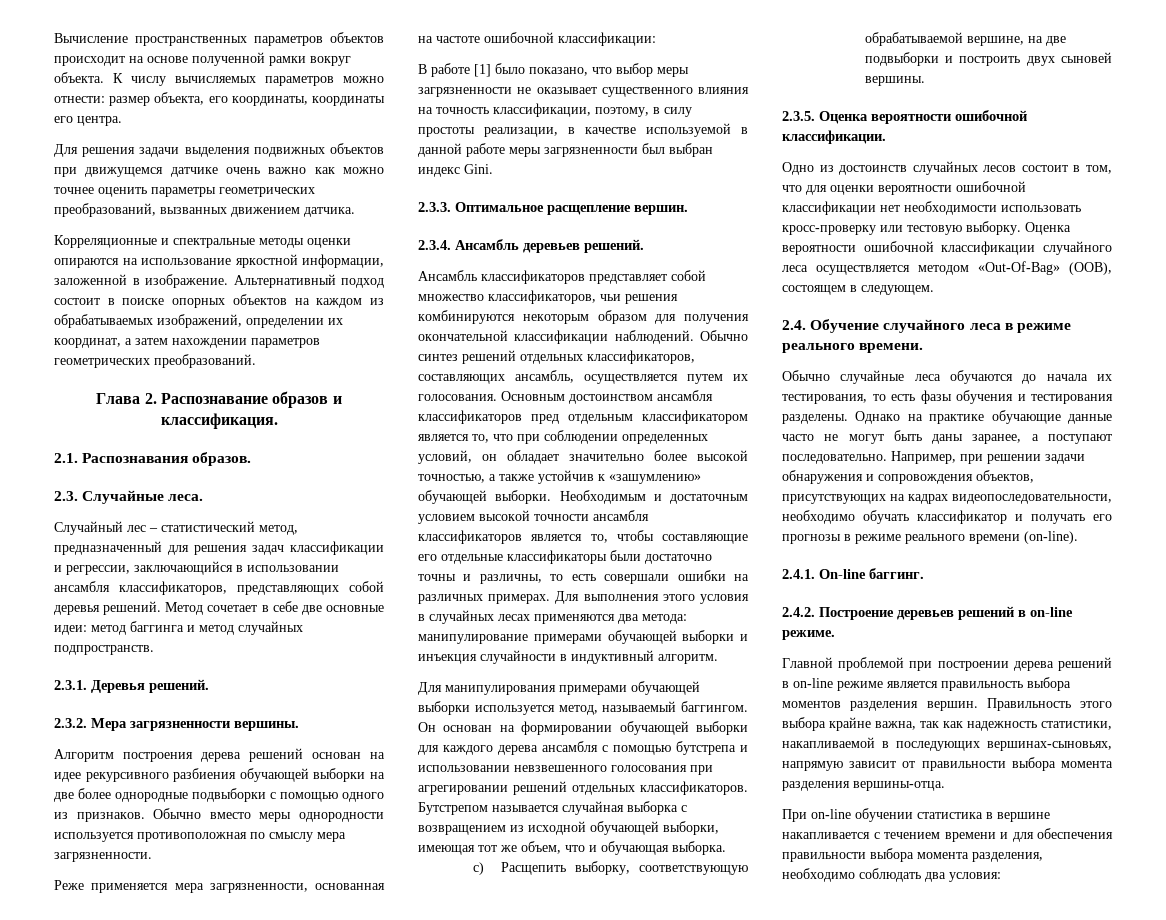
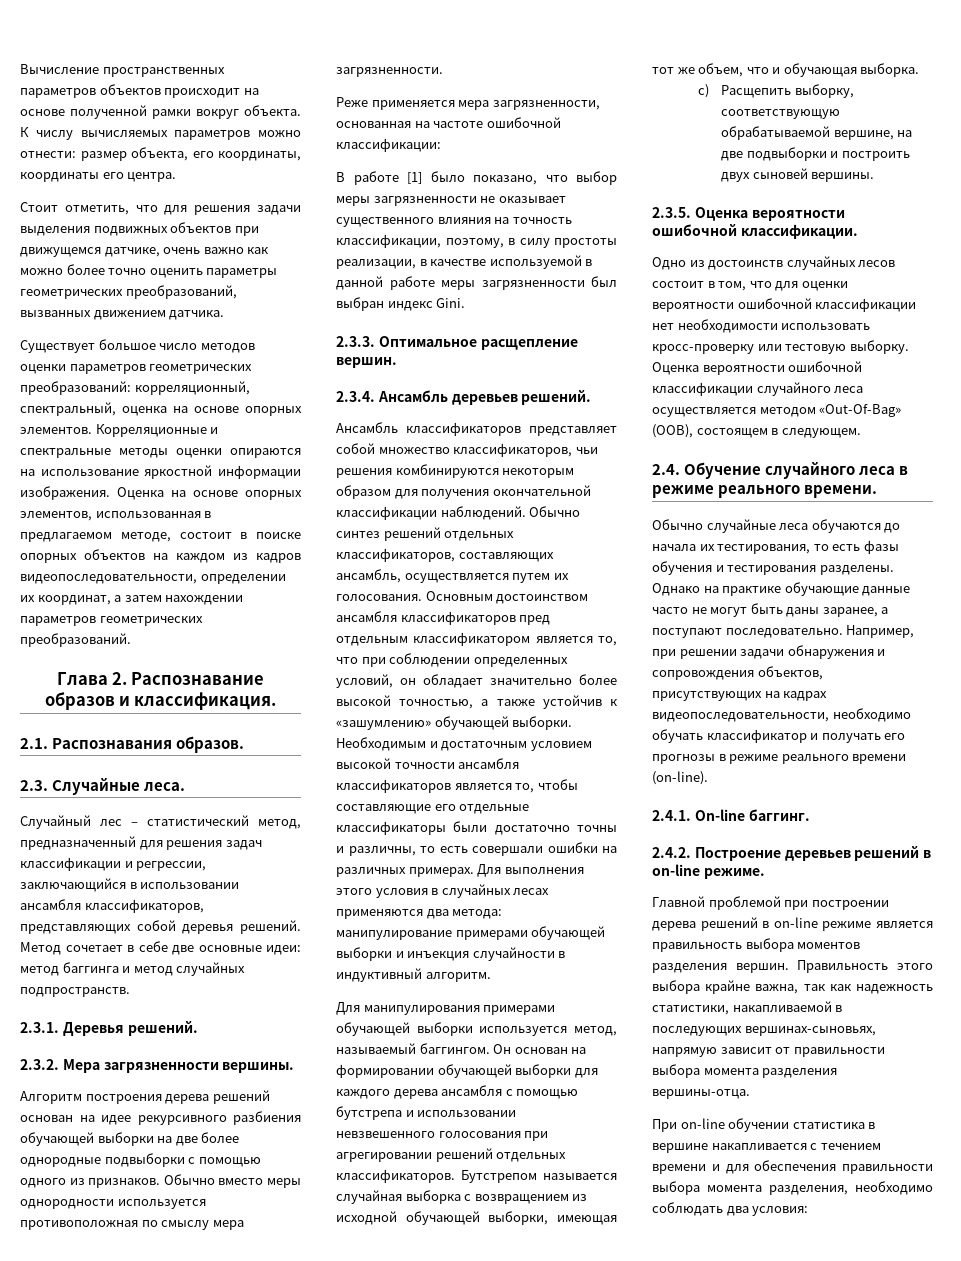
[54,144,78,157] Для -> [20,202,188,215] Стоит отметить, что для
[170,167,218,177] датчике -> [104,247,160,257] датчике,
[54,187,94,194] точнее -> [66,264,147,275] более точно
(355, 212) none -> [20,339,255,353] [20,364,253,374] [20,381,250,395] [20,402,302,416] [20,427,92,434] Существует большое число методов оценки параметров геометрических преобразований: корреляционный, спектральный, оценка на основе опорных элементов.
[302,254,384,268] [54,274,384,288] информации, заложенной в изображение. Альтернативный подход -> [217,465,301,479] [20,486,302,500] [20,511,212,521] [20,532,171,542] информации изображения. Оценка на основе опорных элементов, использованная в предлагаемом методе,
[54,314,242,328] обрабатываемых изображений, -> [256,553,301,563] [20,574,197,584] кадров видеопоследовательности,

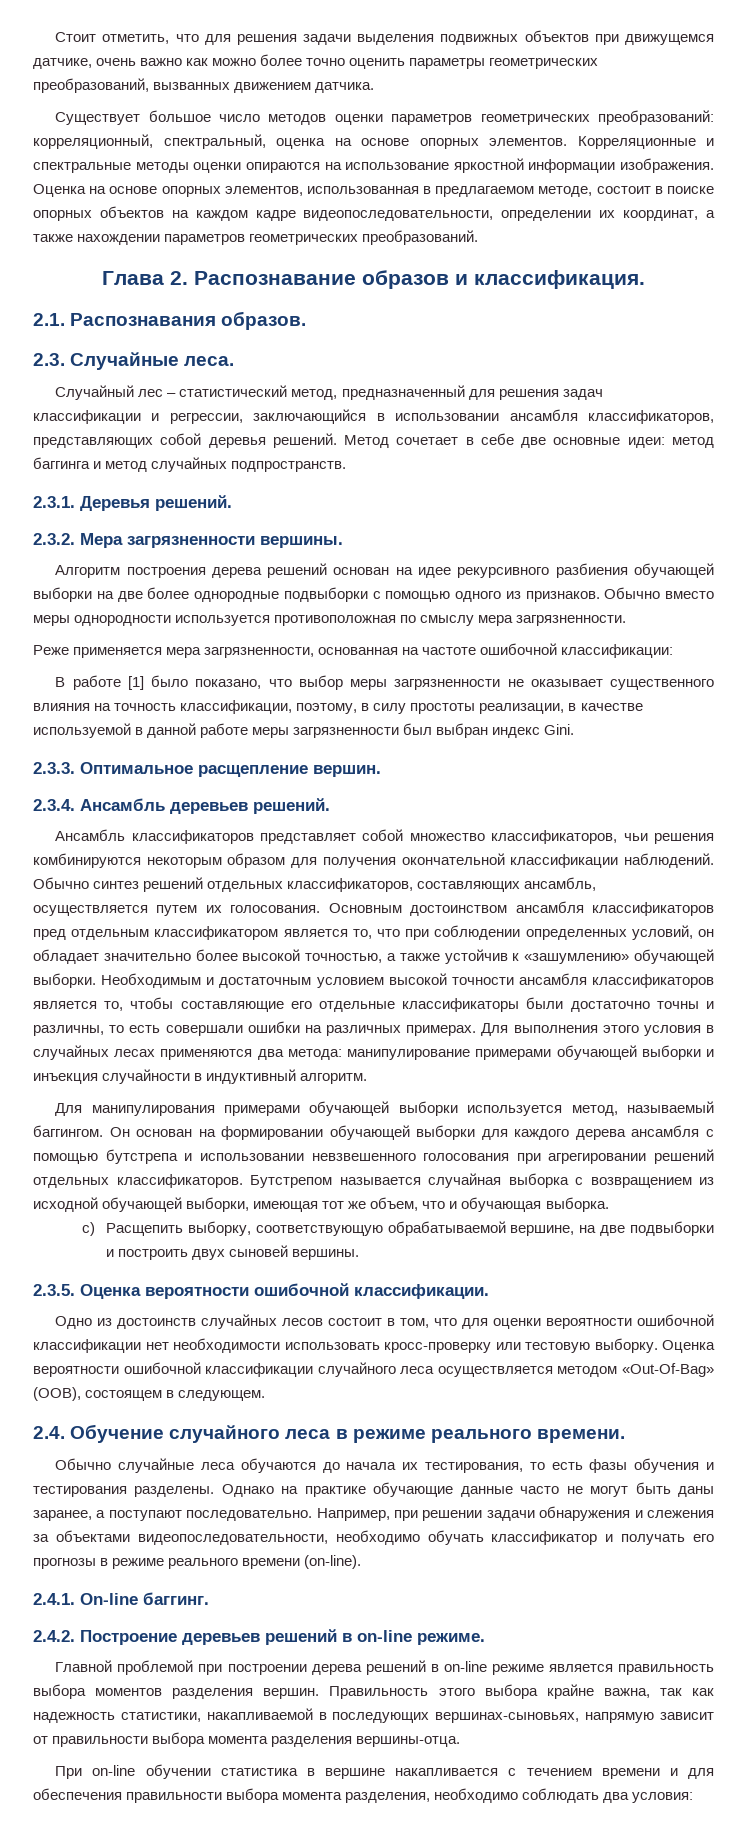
[20,64,225,77] [20,84,259,98] [20,105,301,119] [20,127,301,140] [20,147,301,161] [20,172,177,182] Вычисление пространственных параметров объектов происходит на основе полученной рамки вокруг объекта. К числу вычисляемых параметров можно отнести: размер объекта, его координаты, координаты его центра. // -> (55, 37) none
[233,553,301,563] из кадров -> [255,210,296,221] кадре
[124,595,162,602] затем -> [33,234,73,242] также
[652,666,823,680] [652,691,828,701] сопровождения объектов, присутствующих на кадрах -> [646,1510,714,1518] [33,1530,130,1542] слежения за объектами

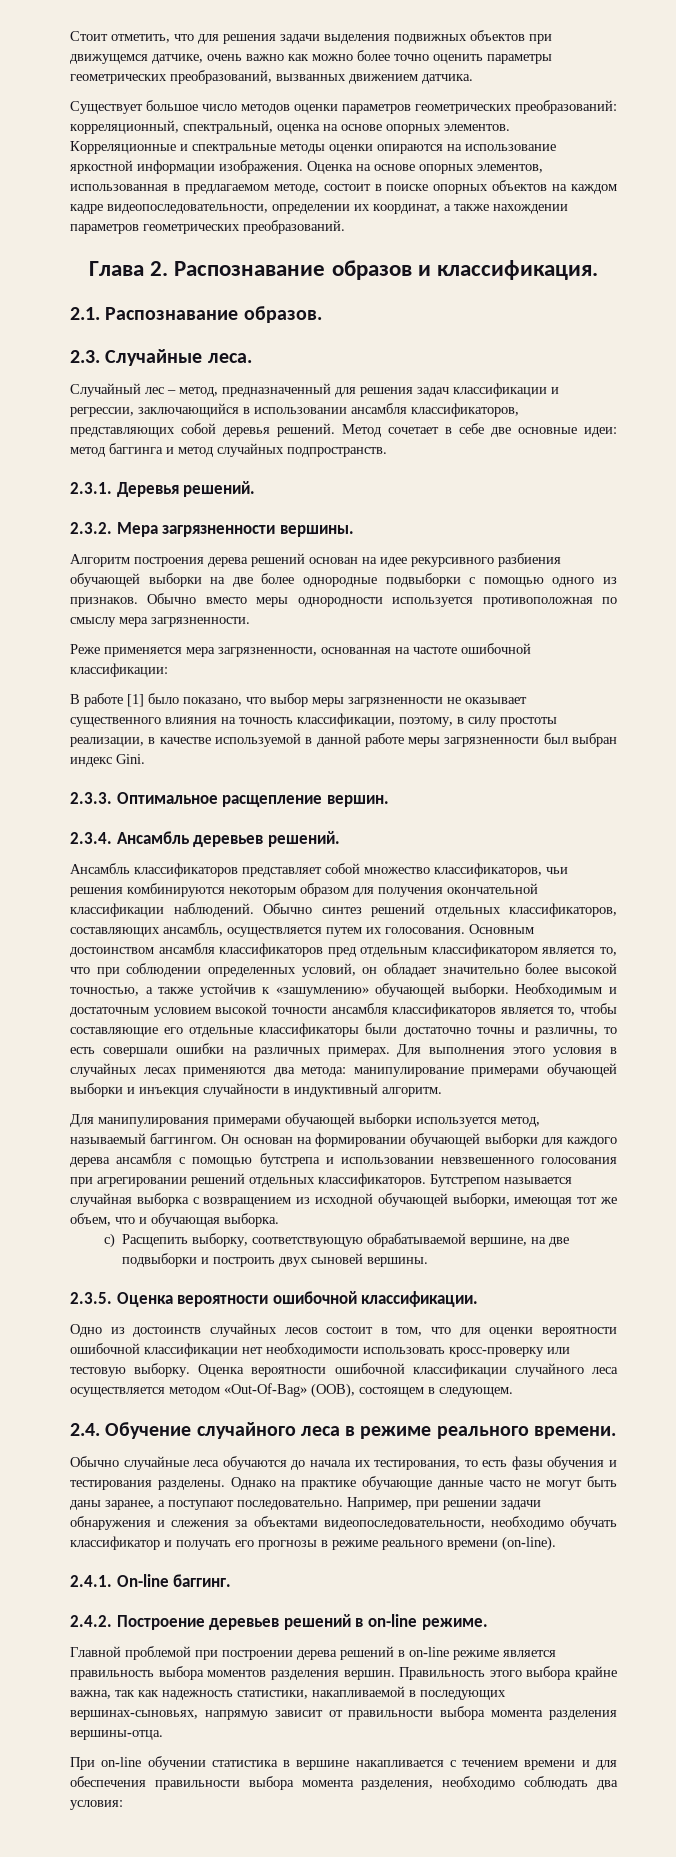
[70,313,217,326] Распознавания -> [105,307,239,320] Распознавание
[179,385,288,397] статистический -> (176, 392) none

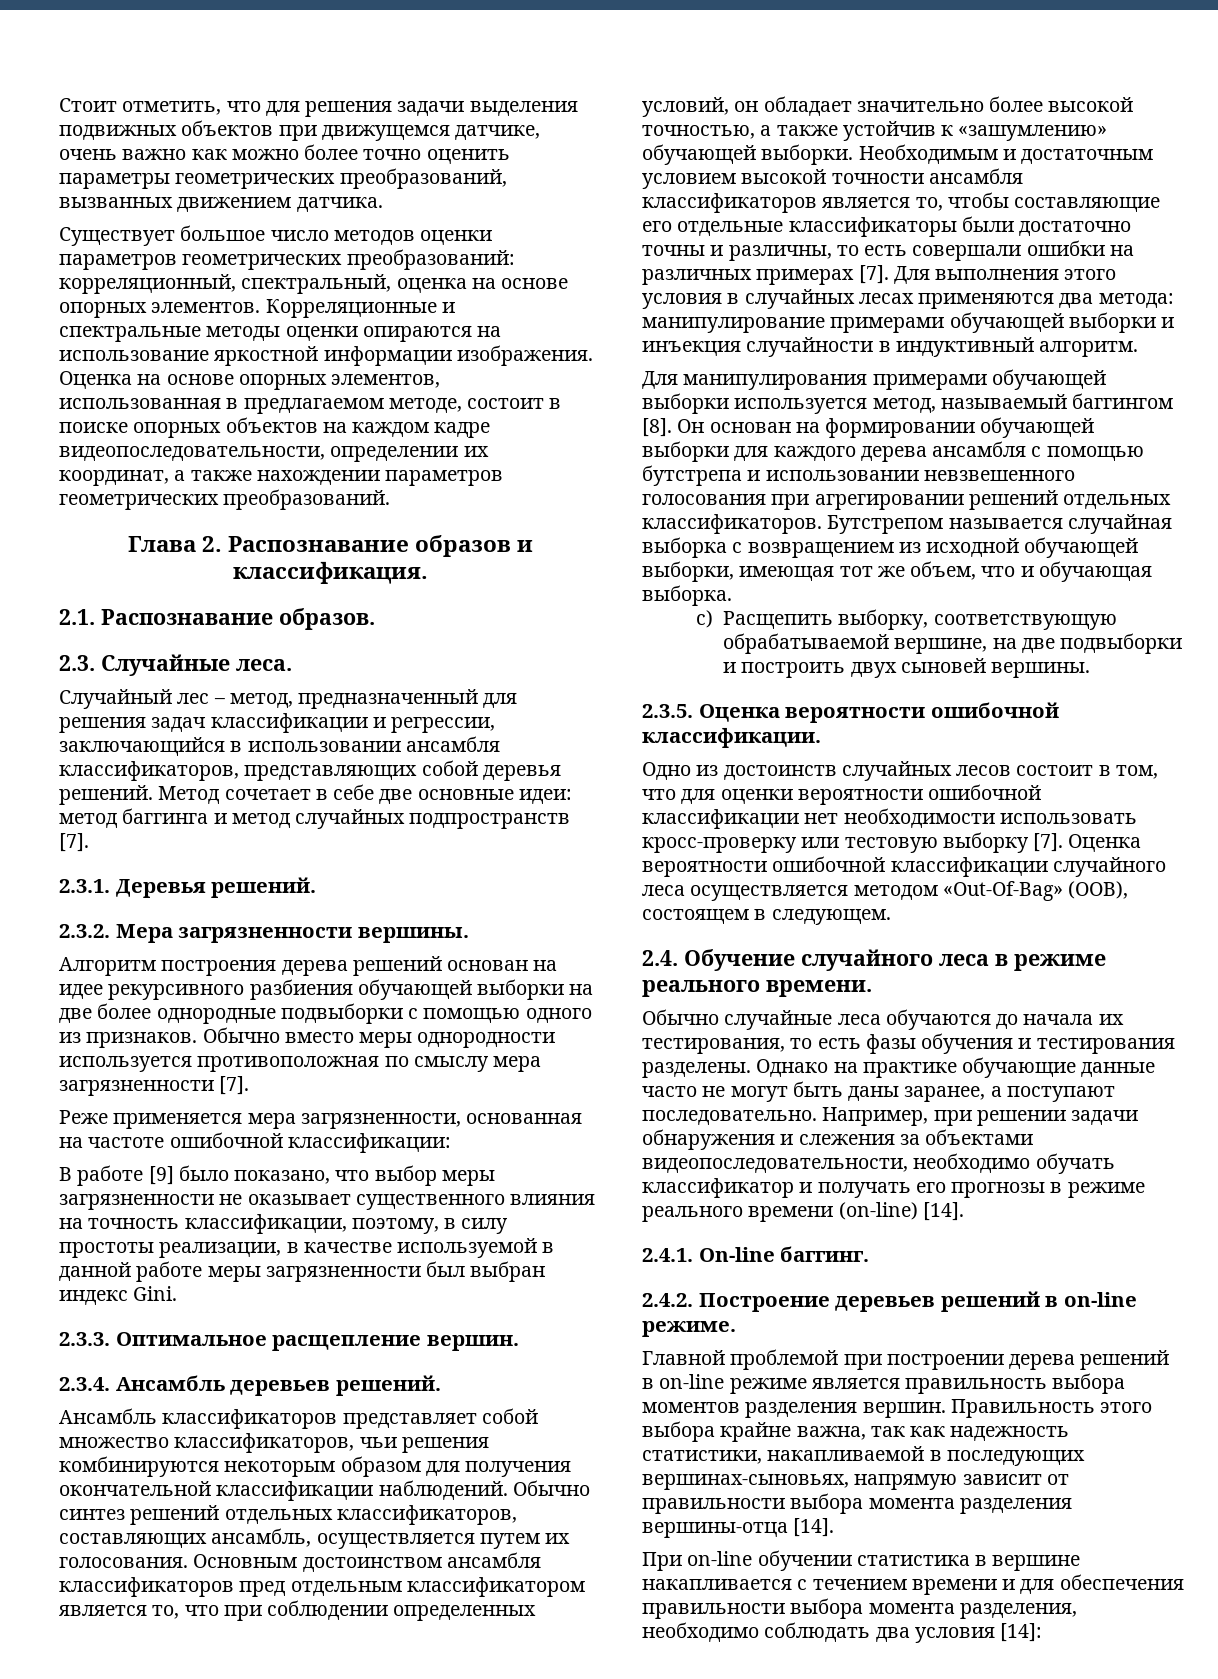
[287,447,387,457] подпространств. -> [409,813,571,829] [59,833,89,852] подпространств [7].
[151,617,250,627] загрязненности. -> [59,1076,250,1096] загрязненности [7].
[127,694,144,707] [1] -> [148,1166,174,1185] [9]
[327,1047,390,1057] примерах. -> [756,265,889,285] примерах [7].
[150,1133,218,1144] баггингом. -> [1072,393,1174,409] [642,418,672,437] баггингом [8].
[134,1363,191,1377] выборку. -> [942,832,1064,853] выборку [7].
[502,1536,556,1551] (on-line). -> [838,1202,964,1221] (on-line) [14].
[70,1730,163,1740] вершины-отца. -> [642,1518,835,1538] вершины-отца [14].
[70,1800,123,1810] условия: -> [914,1623,1043,1643] условия [14]:

